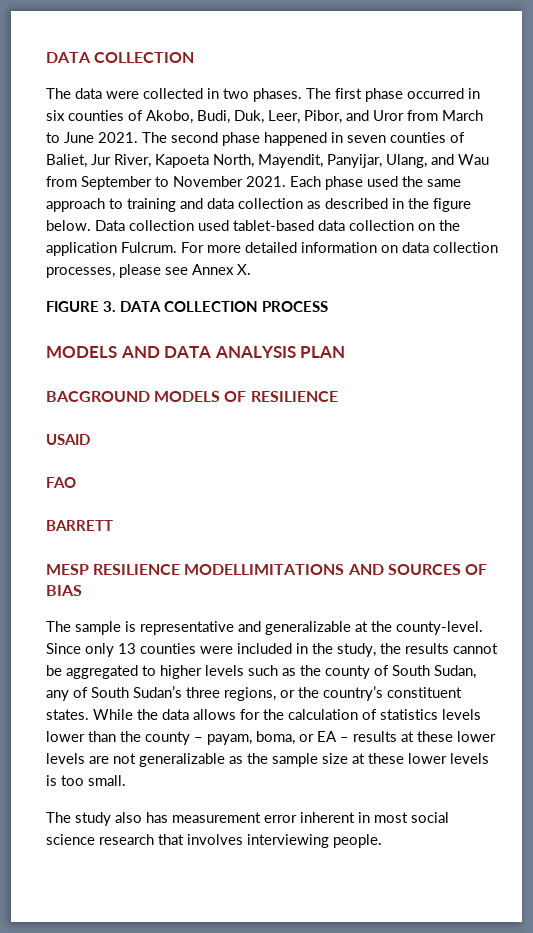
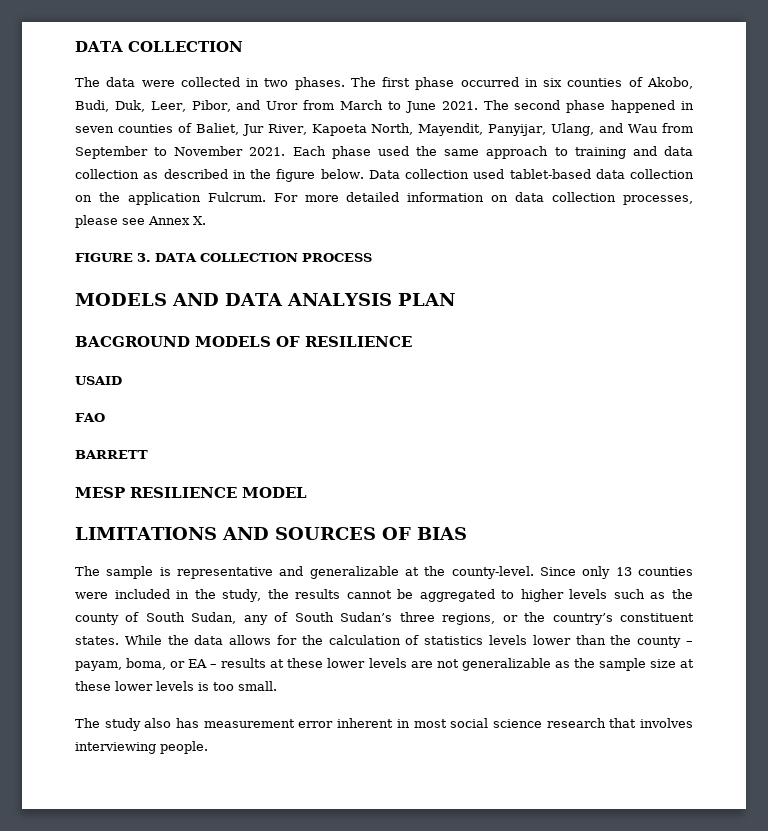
[184,564,345,575] MODELLIMITATIONS -> [242,487,307,498] [75,527,217,540] MODEL // LIMITATIONS

